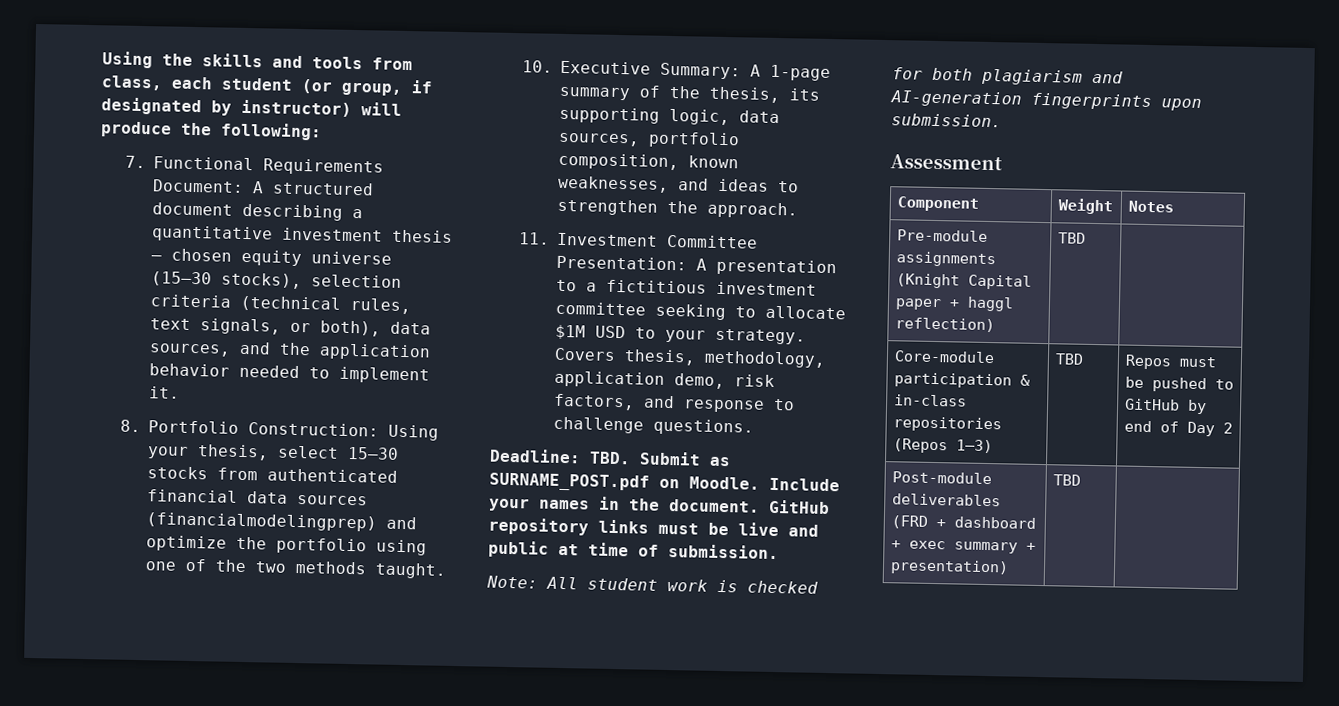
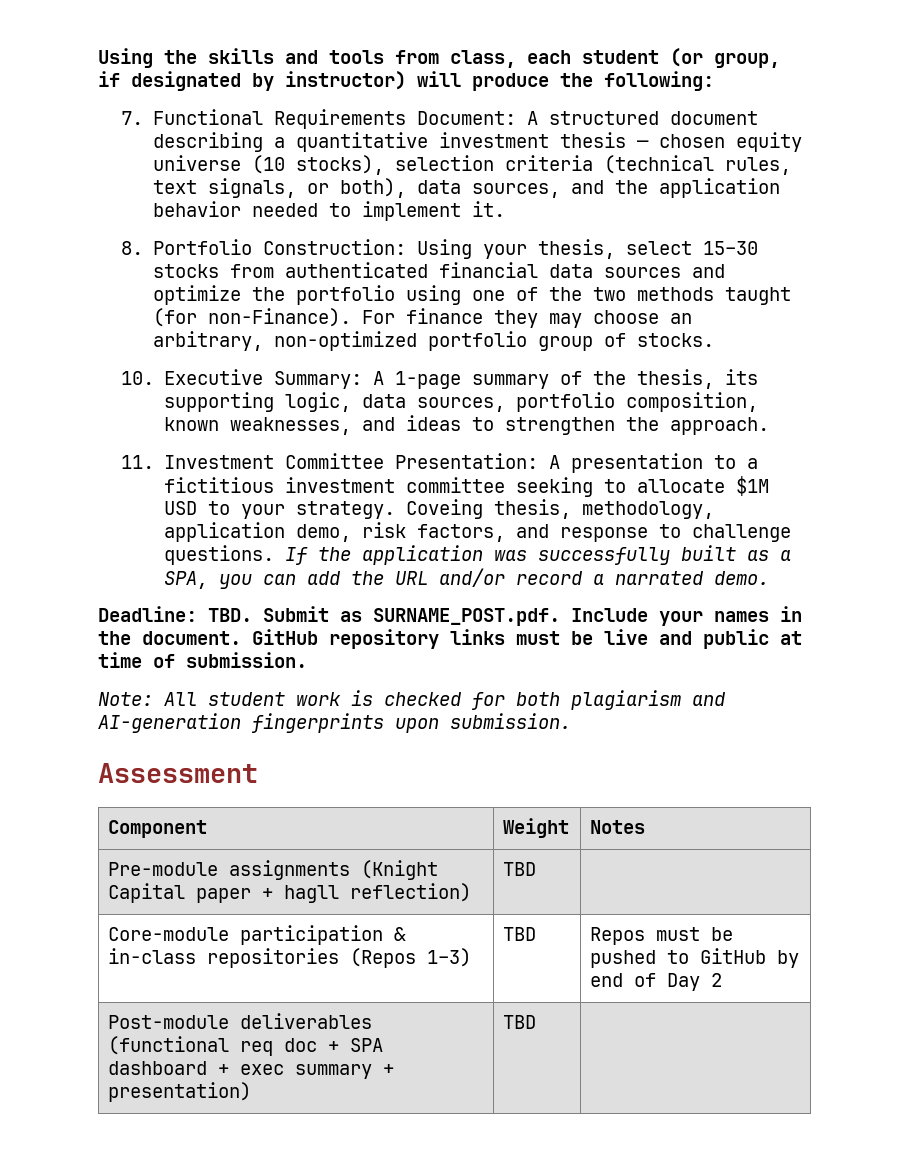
[151,271,213,287] (15–30 -> [251,155,285,174] (10
[146,512,378,532] (financialmodelingprep) -> (681, 272) none
[375,562,447,579] taught. -> [724,287,791,305] [152,308,692,328] [152,331,714,351] taught (for non-Finance). For finance they may choose an arbitrary, non-optimized portfolio group of stocks.
[554,347,617,361] Covers -> [405,499,483,519] Coveing
(755, 427) none -> [284,545,791,565] [163,568,769,589] If the application was successfully built as a SPA, you can add the URL and/or record a narrated demo.
[489,472,760,492] SURNAME_POST.pdf on Moodle. -> [373,608,560,626] SURNAME_POST.pdf.
[966,296,1014,312] haggl -> [283,885,339,903] hagll
[890,515,946,529] (FRD + -> [107,1036,383,1056] (functional req doc + SPA

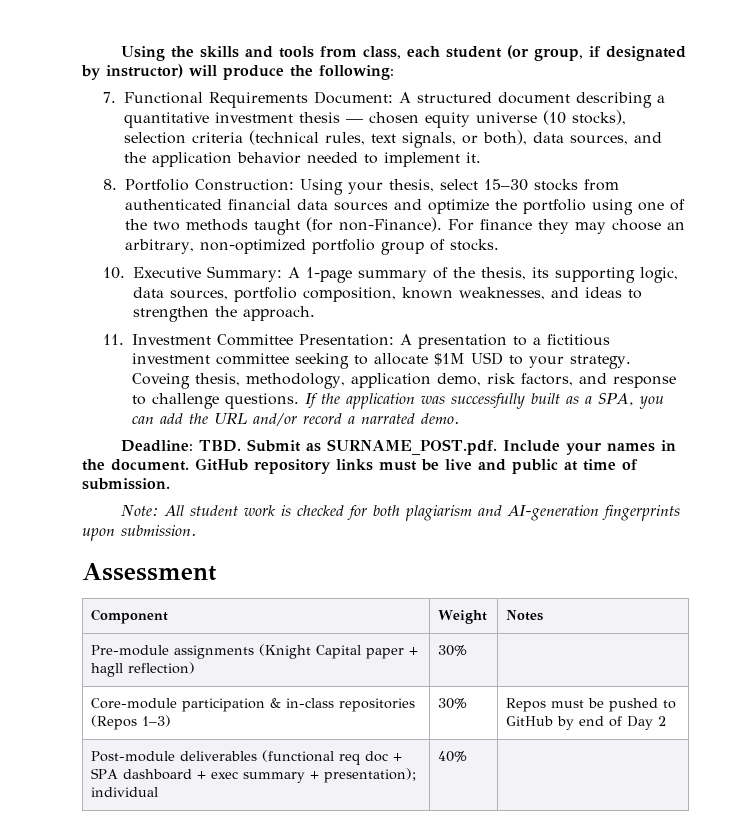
[502,862,536,876] TBD -> [437,645,467,656] 30%
[502,927,536,941] TBD -> [437,698,467,709] 30%
[107,1082,251,1102] [502,1015,536,1029] presentation) | TBD -> [323,768,416,783] [90,787,158,797] [437,751,467,762] presentation); individual | 40%

